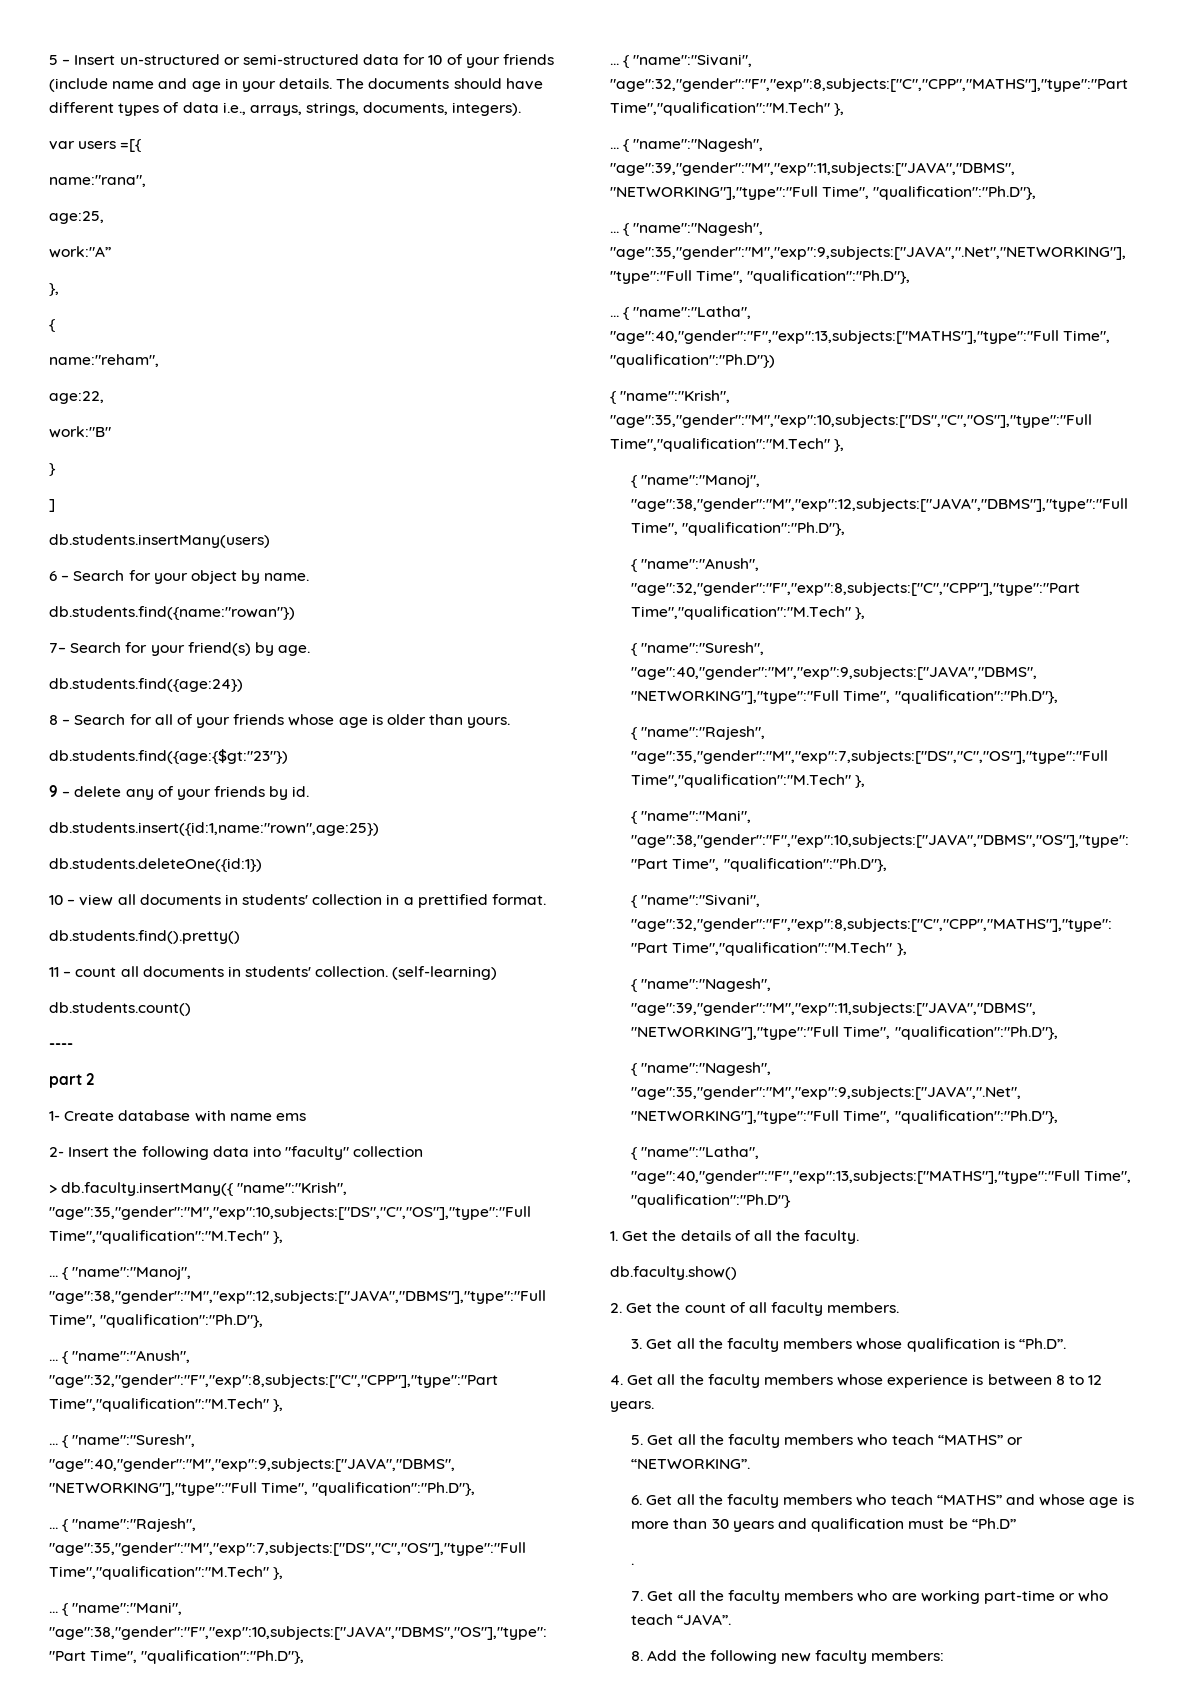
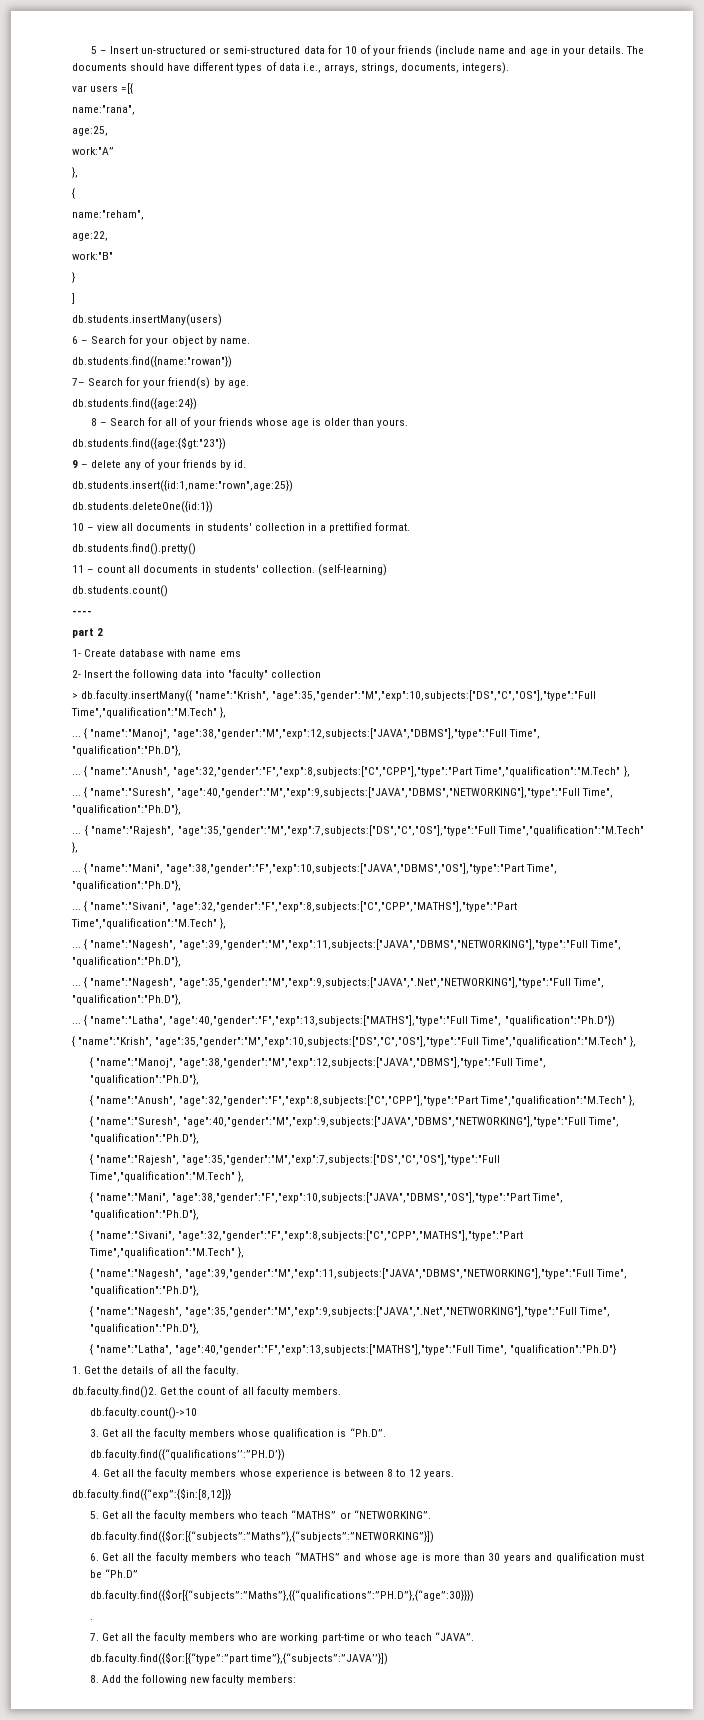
[610,1266,737,1280] [610,1303,622,1313] db.faculty.show() // 2. -> [72,1386,157,1398] db.faculty.find()2.
(900, 1307) none -> [89,1407,197,1419] // db.faculty.count()->10
(1066, 1343) none -> [89,1449,285,1461] // db.faculty.find({“qualifications’’:”PH.D’})
(654, 1406) none -> [72,1488,231,1501] // db.faculty.find({“exp”:{$in:[8,12]}}
(751, 1464) none -> [89,1530,434,1543] // db.faculty.find({$or:[{“subjects”:”Maths”},{“subjects”:”NETWORKING”}])
(1016, 1523) none -> [89,1589,474,1602] // db.faculty.find({$or[{“subjects”:”Maths”},{{“qualifications”:”PH.D”},{“age”:30}}})
(732, 1619) none -> [89,1652,388,1665] // db.faculty.find({$or:[{“type”:”part time”},{“subjects”:”JAVA’’}])

